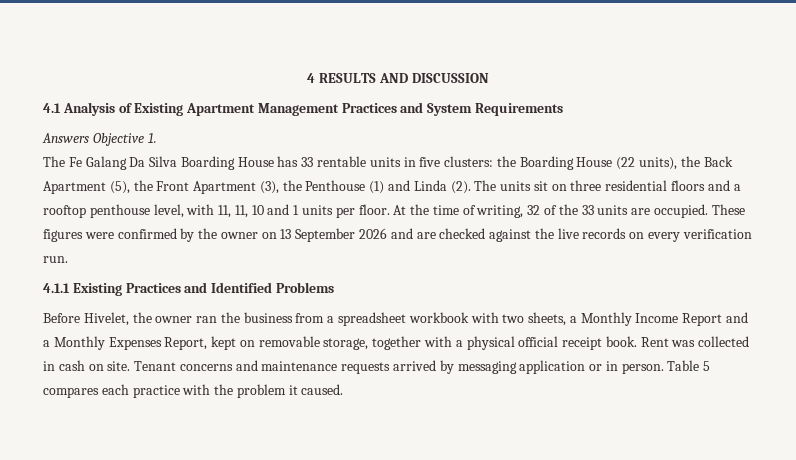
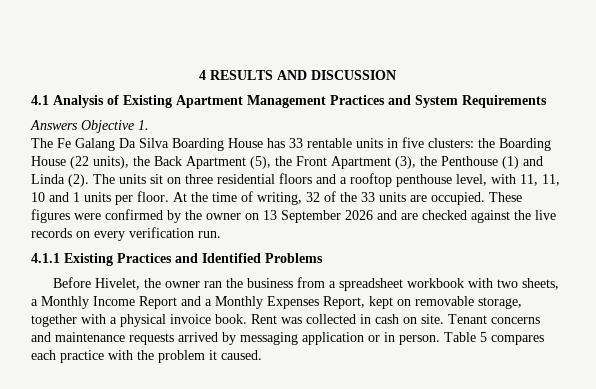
[518,336,603,350] official receipt -> [170,314,211,324] invoice

